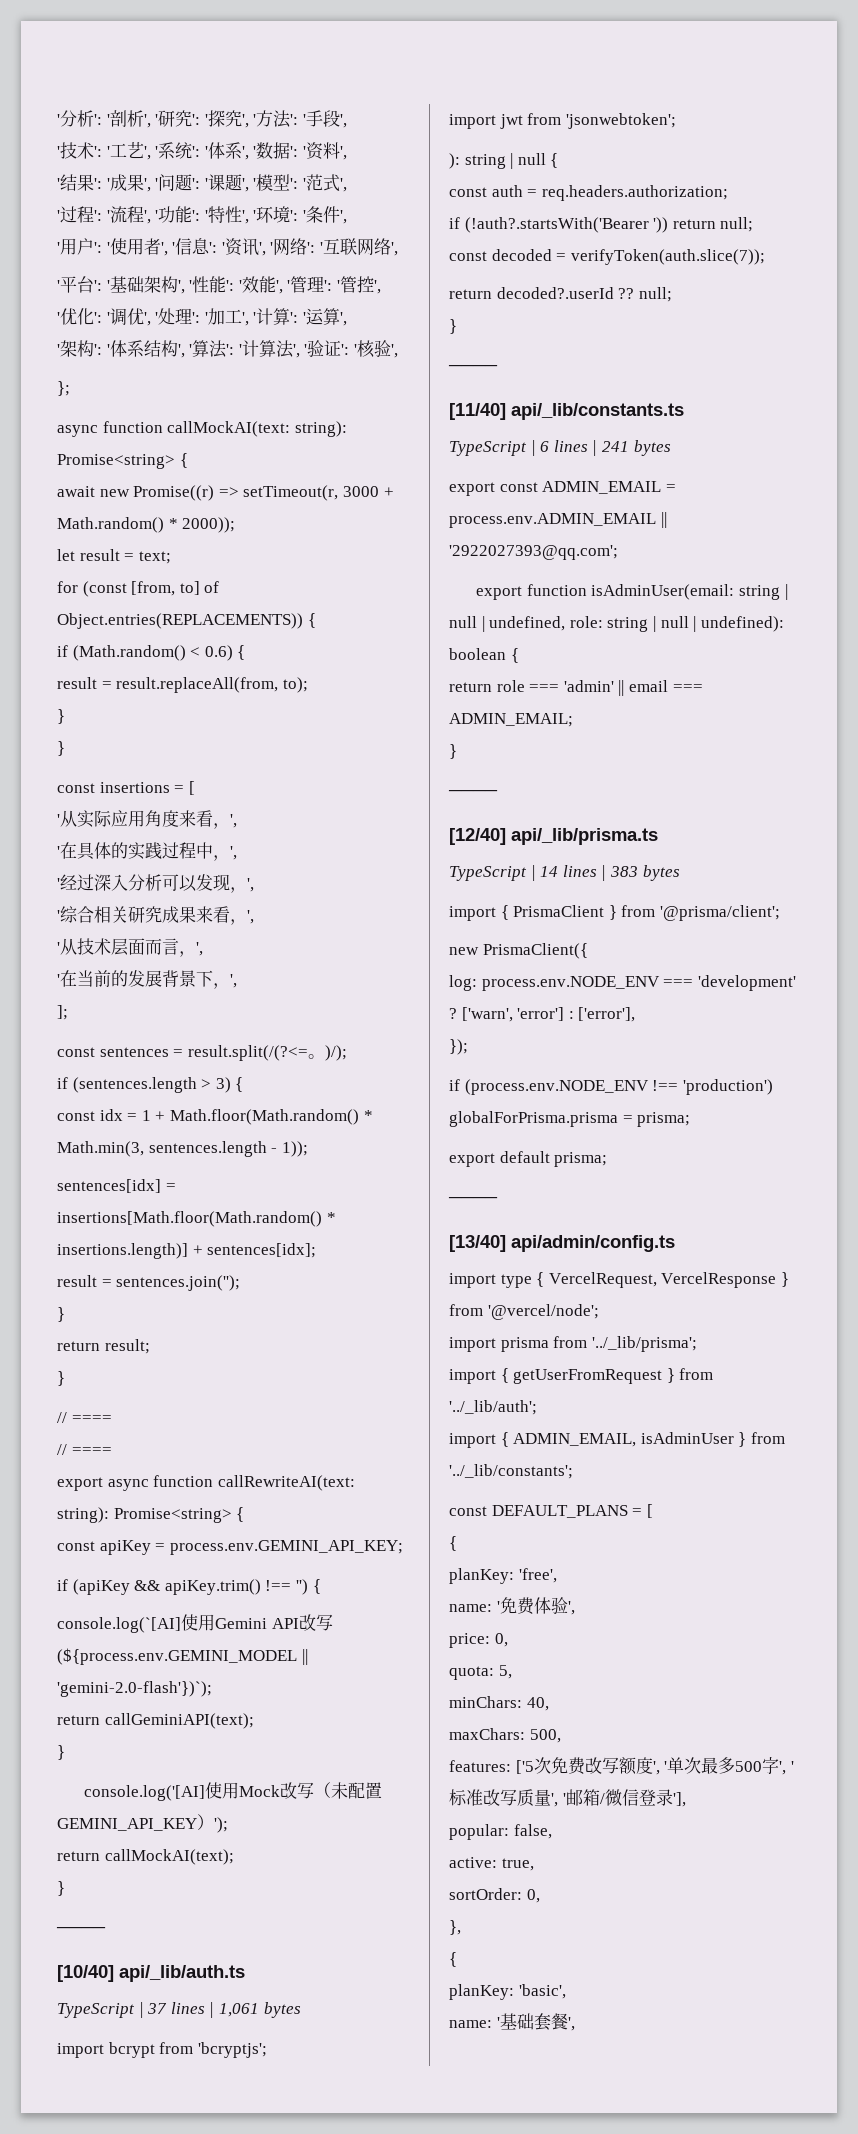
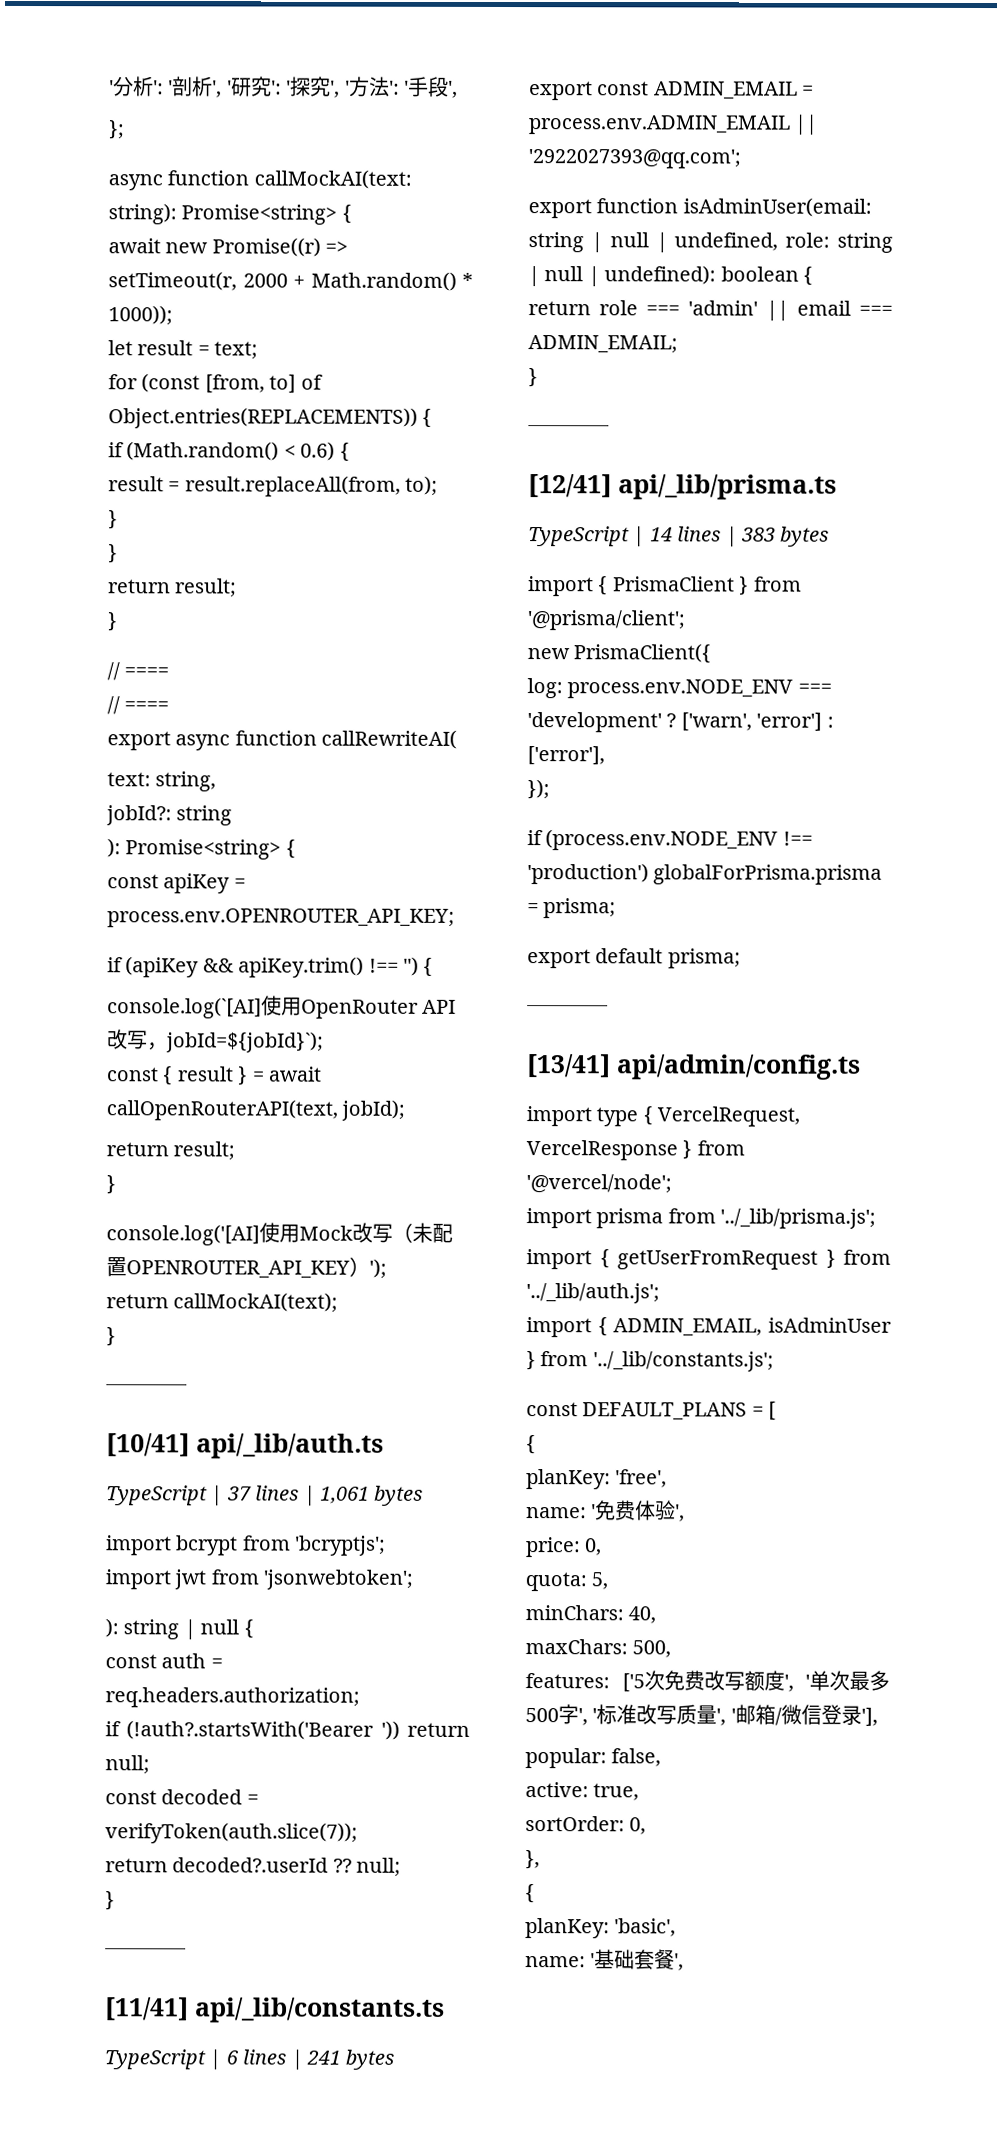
[57,142,347,160] [57,174,347,192] [57,206,347,224] [57,238,398,256] [57,276,381,294] [57,308,347,326] [57,340,398,358] // '技术': '工艺', '系统': '体系', '数据': '资料', // '结果': '成果', '问题': '课题', '模型': '范式', // '过程': '流程', '功能': '特性', '环境': '条件', // '用户': '使用者', '信息': '资讯', '网络': '互联网络', // '平台': '基础架构', '性能': '效能', '管理': '管控', // '优化': '调优', '处理': '加工', '计算': '运算', // '架构': '体系结构', '算法': '计算法', '验证': '核验', -> (458, 89) none
[342,486,379,497] 3000 -> [242,273,288,288] 2000
[182,517,236,533] 2000)); -> [108,305,173,326] 1000));
[57,781,195,795] [57,810,237,829] [57,842,237,861] [57,874,254,893] [57,906,254,925] [57,938,203,957] [57,970,237,989] [57,1005,68,1020] [57,1045,347,1061] [57,1077,244,1093] [57,1109,373,1125] [57,1141,308,1157] [57,1179,176,1193] [57,1211,336,1227] [57,1243,317,1259] [57,1275,241,1291] [57,1307,65,1322] // const insertions = [ // '从实际应用角度来看，', // '在具体的实践过程中，', // '经过深入分析可以发现，', // '综合相关研究成果来看，', // '从技术层面而言，', // '在当前的发展背景下，', // ]; // const sentences = result.split(/(?<=。)/); // if (sentences.length > 3) { // const idx = 1 + Math.floor(Math.random() * Math.min(3, sentences.length - 1)); // sentences[idx] = insertions[Math.floor(Math.random() * insertions.length)] + sentences[idx]; // result = sentences.join(''); // } -> (118, 554) none
[217,1475,355,1491] [57,1507,109,1523] callRewriteAI(text: string): -> [321,729,458,749] [107,771,217,792] [106,805,233,826] [107,838,121,858] callRewriteAI( // text: string, // jobId?: string // ):
[169,1540,403,1555] process.env.GEMINI_API_KEY; -> [107,908,455,928] process.env.OPENROUTER_API_KEY;
[215,1618,267,1629] Gemini -> [301,999,419,1019] OpenRouter
[57,1648,308,1665] [57,1681,212,1697] [57,1713,254,1729] (${process.env.GEMINI_MODEL || 'gemini-2.0-flash'})`); // return callGeminiAPI(text); -> [147,1031,324,1053] [106,1066,322,1086] [106,1099,406,1121] [106,1141,236,1161] ，jobId=${jobId}`); // const { result } = await callOpenRouterAPI(text, jobId); // return result;
[57,1818,197,1831] GEMINI_API_KEY -> [126,1260,350,1279] OPENROUTER_API_KEY
[57,1965,114,1982] [10/40] -> [106,1433,190,1457] [10/41]
[449,403,506,420] [11/40] -> [105,1997,189,2021] [11/41]
[449,828,506,845] [12/40] -> [528,474,612,498] [12/41]
[449,1235,506,1252] [13/40] -> [526,1054,611,1078] [13/41]
[591,1336,697,1352] '../_lib/prisma'; -> [720,1208,877,1229] '../_lib/prisma.js';
[449,1400,537,1415] '../_lib/auth'; -> [526,1283,660,1304] '../_lib/auth.js';
[449,1464,573,1479] '../_lib/constants'; -> [592,1351,774,1372] '../_lib/constants.js';

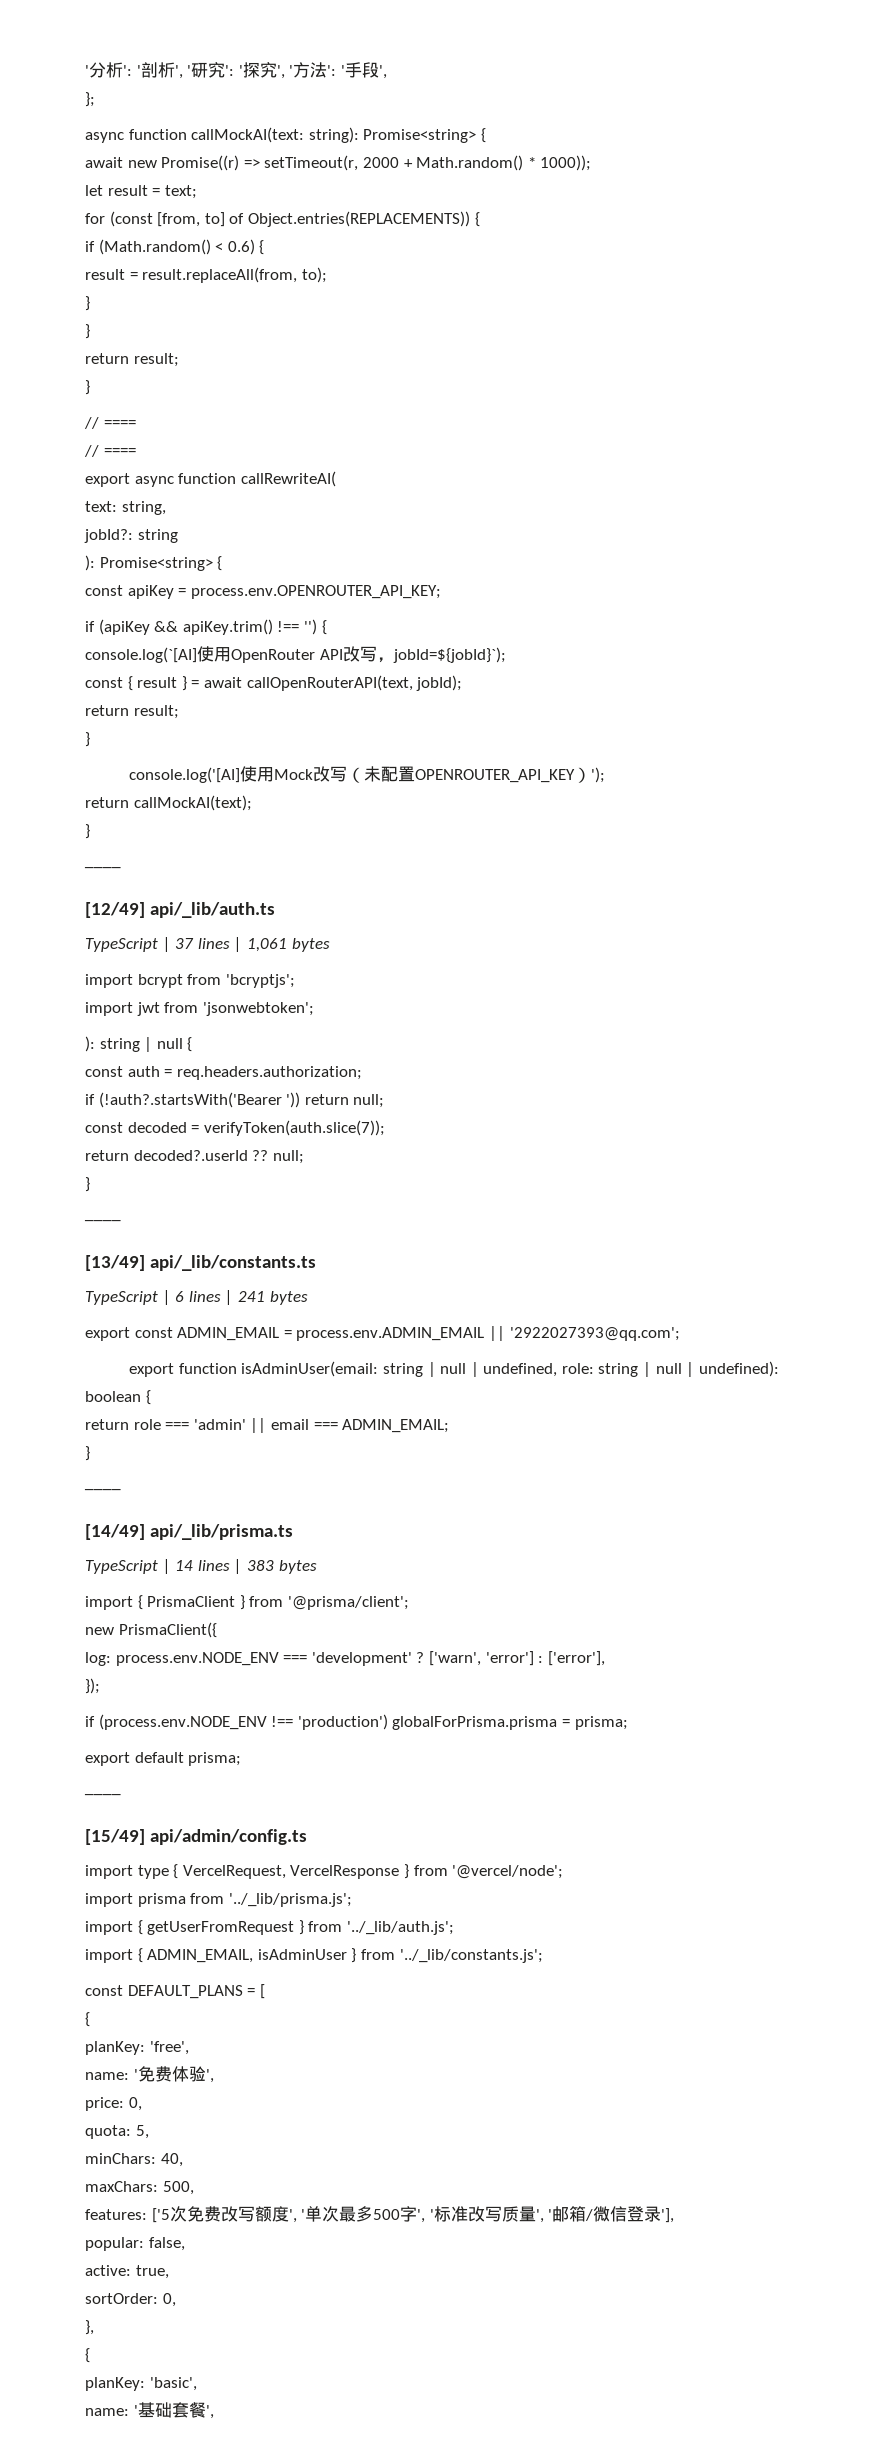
[106,1433,190,1457] [10/41] -> [85,902,145,918] [12/49]
[105,1997,189,2021] [11/41] -> [85,1255,145,1271] [13/49]
[528,474,612,498] [12/41] -> [85,1524,145,1540] [14/49]
[526,1054,611,1078] [13/41] -> [85,1829,145,1845] [15/49]

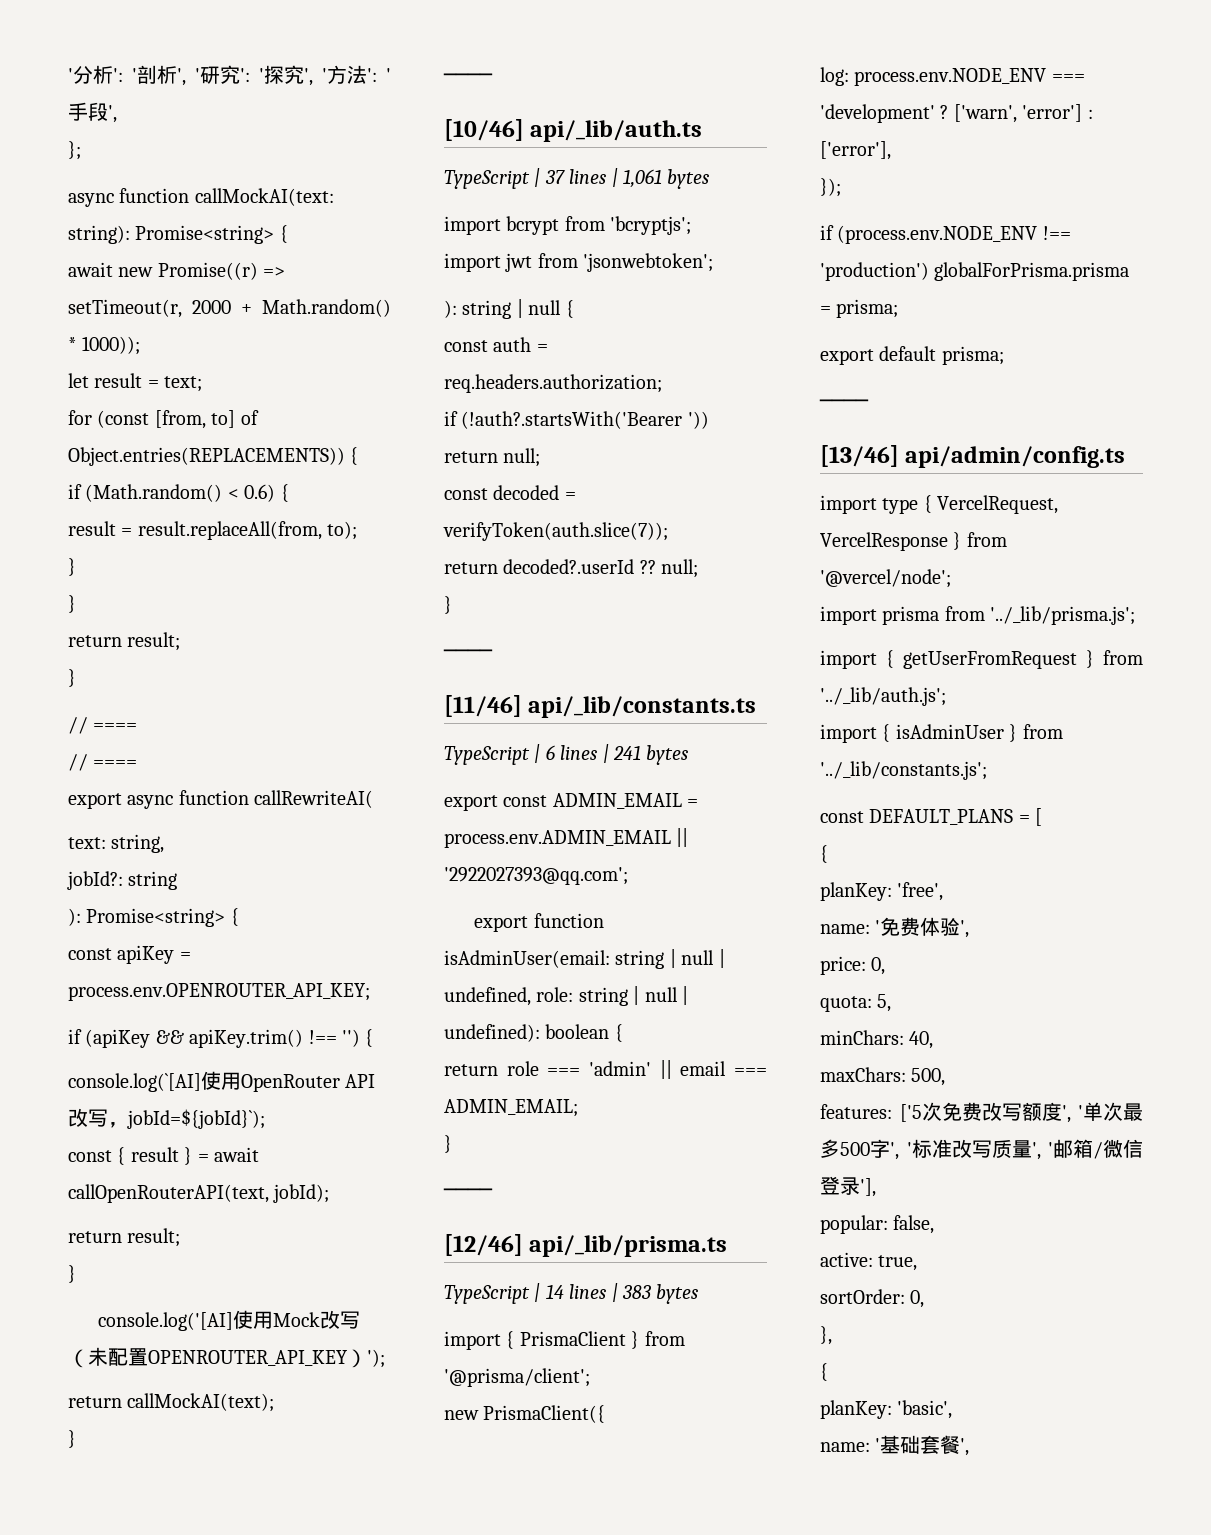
[85,902,145,918] [12/49] -> [444,119,524,141] [10/46]
[85,1255,145,1271] [13/49] -> [444,695,522,717] [11/46]
[85,1524,145,1540] [14/49] -> [444,1234,523,1256] [12/46]
[85,1829,145,1845] [15/49] -> [820,445,899,467] [13/46]
[147,1949,254,1963] ADMIN_EMAIL, -> (891, 733) none

